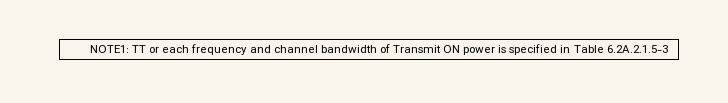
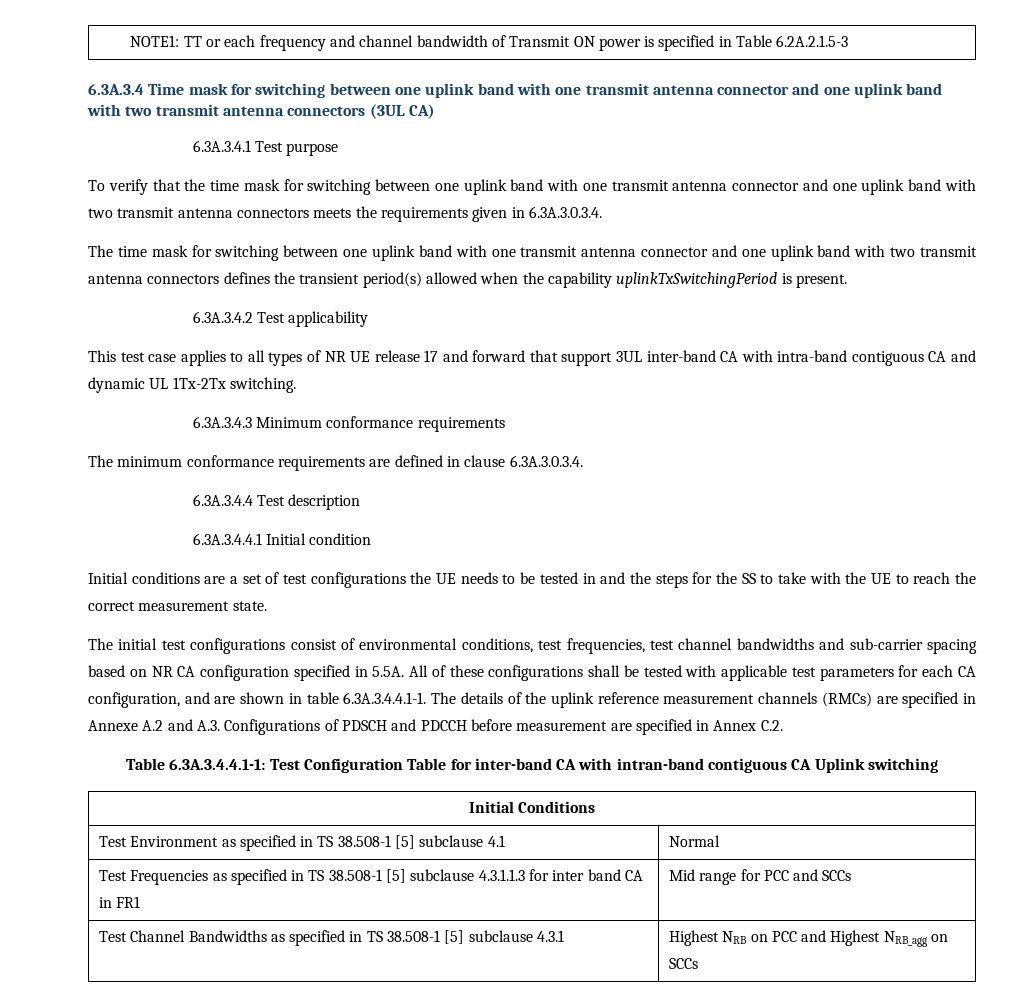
(668, 49) none -> [88,83,943,98] [87,104,435,119] [192,140,339,156] [88,179,977,195] [88,206,602,222] [88,245,978,261] [88,272,847,288] [192,311,369,327] [88,350,977,366] [88,377,296,393] [192,416,505,432] [88,455,583,471] [192,494,361,510] [192,533,372,545] [88,572,977,588] [88,601,267,611] [88,638,977,654] [88,665,977,681] [88,692,976,708] [88,719,783,735] [125,758,939,773] [468,801,596,813] [98,835,505,851] [668,835,720,847] [98,869,644,885] [98,896,141,908] [668,869,852,885] [98,930,565,946] [668,930,949,947] [668,958,698,969] // 6.3A.3.4 Time mask for switching between one uplink band with one transmit antenna connector and one uplink band with two transmit antenna connectors (3UL CA) // 6.3A.3.4.1 Test purpose // To verify that the time mask for switching between one uplink band with one transmit antenna connector and one uplink band with two transmit antenna connectors meets the requirements given in 6.3A.3.0.3.4. // The time mask for switching between one uplink band with one transmit antenna connector and one uplink band with two transmit antenna connectors defines the transient period(s) allowed when the capability uplinkTxSwitchingPeriod is present. // 6.3A.3.4.2 Test applicability // This test case applies to all types of NR UE release 17 and forward that support 3UL inter-band CA with intra-band contiguous CA and dynamic UL 1Tx-2Tx switching. // 6.3A.3.4.3 Minimum conformance requirements // The minimum conformance requirements are defined in clause 6.3A.3.0.3.4. // 6.3A.3.4.4 Test description // 6.3A.3.4.4.1 Initial condition // Initial conditions are a set of test configurations the UE needs to be tested in and the steps for the SS to take with the UE to reach the correct measurement state. // The initial test configurations consist of environmental conditions, test frequencies, test channel bandwidths and sub-carrier spacing based on NR CA configuration specified in 5.5A. All of these configurations shall be tested with applicable test parameters for each CA configuration, and are shown in table 6.3A.3.4.4.1-1. The details of the uplink reference measurement channels (RMCs) are specified in Annexe A.2 and A.3. Configurations of PDSCH and PDCCH before measurement are specified in Annex C.2. // Table 6.3A.3.4.4.1-1: Test Configuration Table for inter-band CA with intran-band contiguous CA Uplink switching // Initial Conditions // Test Environment as specified in TS 38.508-1 [5] subclause 4.1 | Normal // Test Frequencies as specified in TS 38.508-1 [5] subclause 4.3.1.1.3 for inter band CA in FR1 | Mid range for PCC and SCCs // Test Channel Bandwidths as specified in TS 38.508-1 [5] subclause 4.3.1 | Highest NRB on PCC and Highest NRB_agg on SCCs

